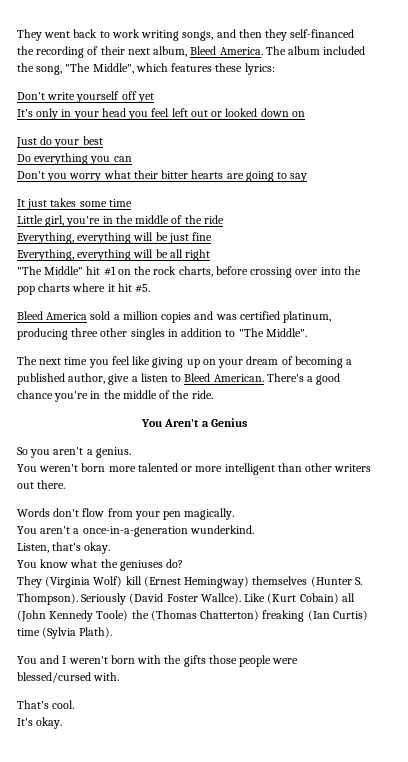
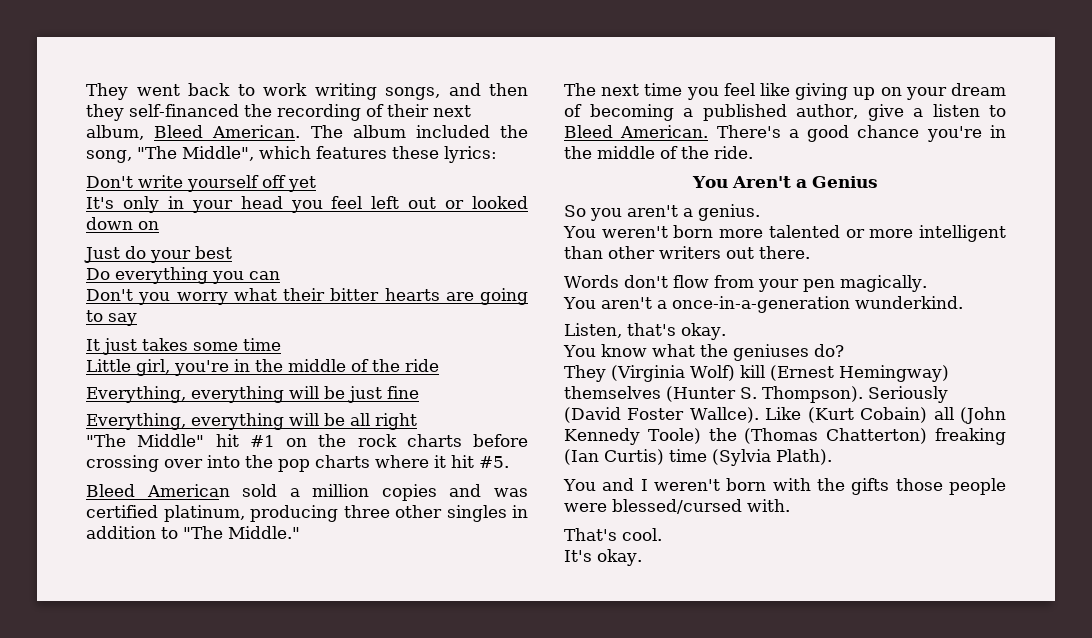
[219,47,263,55] America. -> [212,125,301,138] American.
[178,266,213,277] charts, -> [406,434,462,447] charts
[46,312,88,320] America -> [146,484,230,497] American
[265,328,307,337] Middle". -> [228,526,300,539] Middle."

